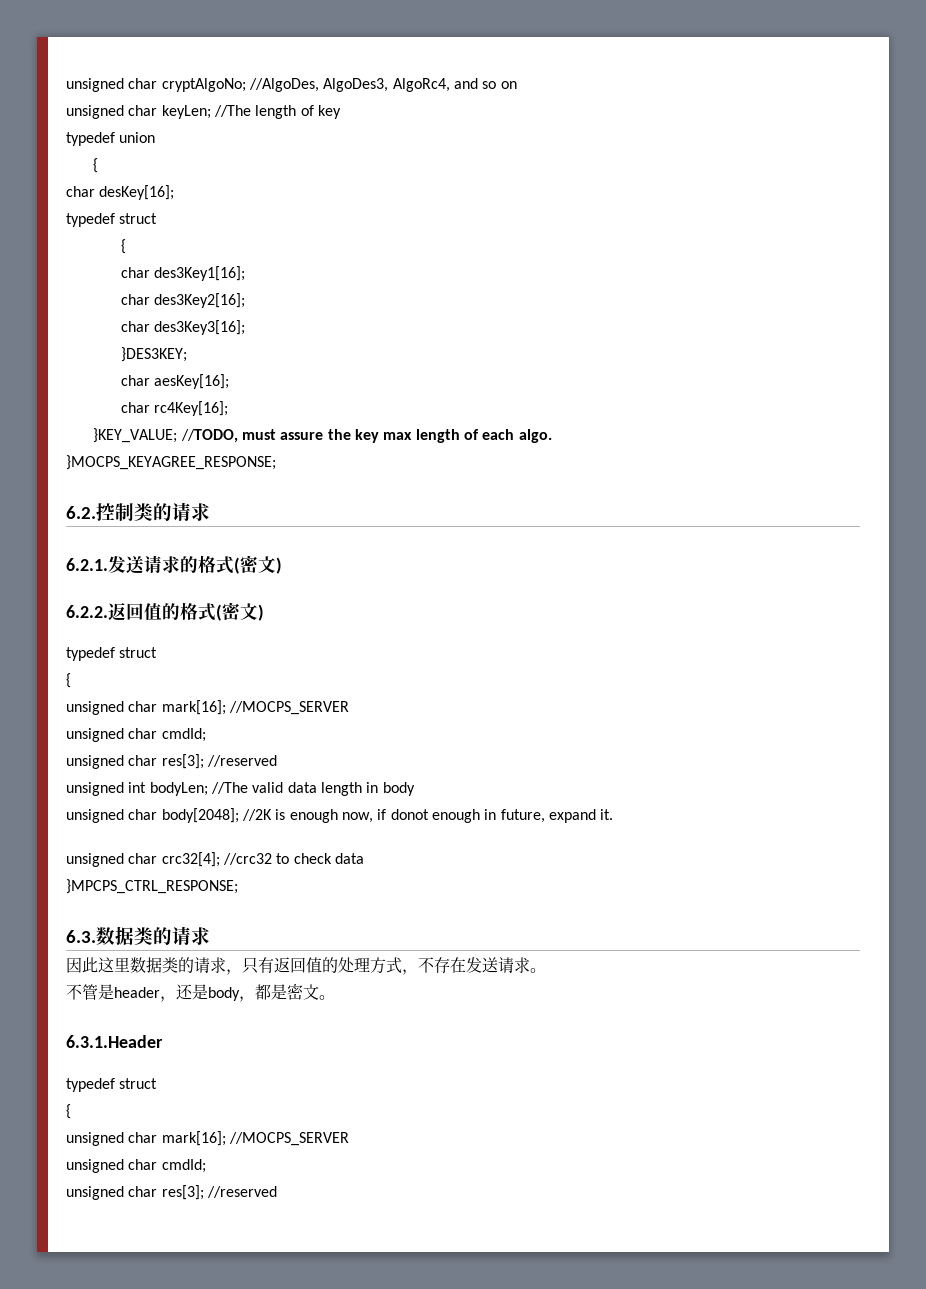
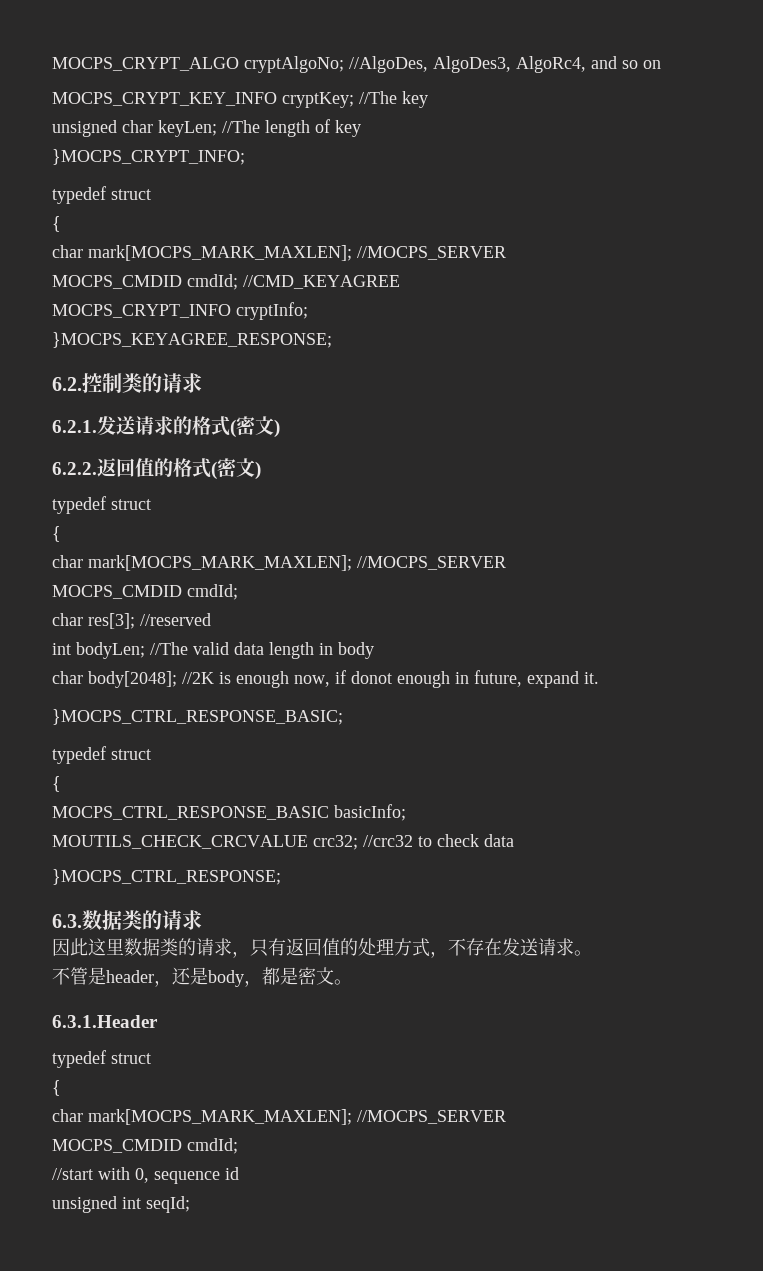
[66,78,158,92] unsigned char -> [52,57,239,71] MOCPS_CRYPT_ALGO
(517, 85) none -> [52,91,428,108] // MOCPS_CRYPT_KEY_INFO cryptKey; //The key
[66,132,156,146] [93,158,99,173] [66,185,175,200] [66,213,158,227] [120,239,126,254] [120,266,246,281] [120,293,246,308] [120,320,246,335] [120,347,187,362] [120,374,230,389] [120,401,229,416] [93,428,552,443] typedef union // { // char desKey[16]; // typedef struct // { // char des3Key1[16]; // char des3Key2[16]; // char des3Key3[16]; // }DES3KEY; // char aesKey[16]; // char rc4Key[16]; // }KEY_VALUE; //TODO, must assure the key max length of each algo. -> [52,149,245,165] [52,186,151,204] [52,216,61,232] [52,245,506,261] [52,274,400,290] [52,302,308,320] }MOCPS_CRYPT_INFO; // typedef struct // { // char mark[MOCPS_MARK_MAXLEN]; //MOCPS_SERVER // MOCPS_CMDID cmdId; //CMD_KEYAGREE // MOCPS_CRYPT_INFO cryptInfo;
[66,700,349,715] [66,728,206,742] [66,755,124,769] unsigned char mark[16]; //MOCPS_SERVER // unsigned char cmdId; // unsigned -> [52,555,506,571] [52,584,238,600] char mark[MOCPS_MARK_MAXLEN]; //MOCPS_SERVER // MOCPS_CMDID cmdId; //
[66,782,124,796] unsigned -> (211, 619) none
[66,809,124,823] unsigned -> (374, 650) none
[66,852,220,867] unsigned char crc32[4]; -> [52,709,343,725] [52,746,151,764] [52,776,61,792] [52,804,406,821] [52,835,358,850] }MOCPS_CTRL_RESPONSE_BASIC; // typedef struct // { // MOCPS_CTRL_RESPONSE_BASIC basicInfo; // MOUTILS_CHECK_CRCVALUE crc32;
[66,879,238,894] }MPCPS_CTRL_RESPONSE; -> [52,869,281,885] }MOCPS_CTRL_RESPONSE;
[66,1131,349,1146] [66,1159,206,1173] [66,1185,277,1200] unsigned char mark[16]; //MOCPS_SERVER // unsigned char cmdId; // unsigned char res[3]; //reserved -> [52,1109,506,1125] [52,1138,238,1154] [52,1167,239,1184] [52,1196,190,1213] char mark[MOCPS_MARK_MAXLEN]; //MOCPS_SERVER // MOCPS_CMDID cmdId; // //start with 0, sequence id // unsigned int seqId;

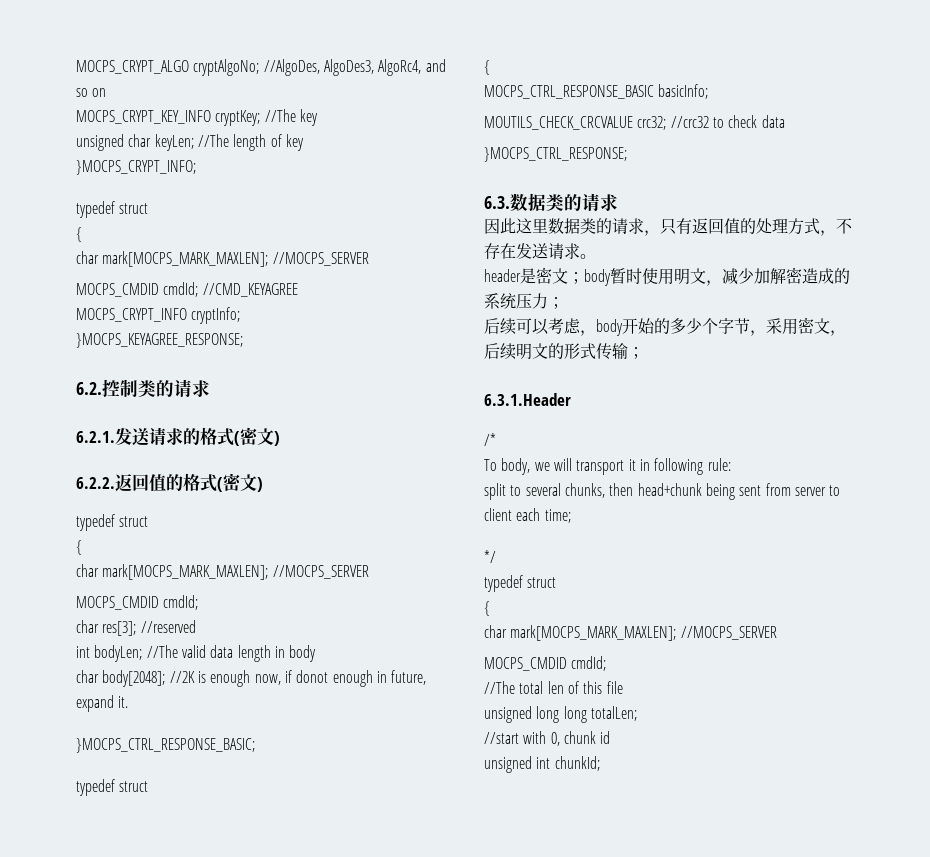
[52,967,352,987] [52,1015,158,1028] [52,1050,151,1068] [52,1080,61,1096] [52,1109,506,1125] [52,1138,238,1154] 不管是header，还是body，都是密文。 // 6.3.1.Header // typedef struct // { // char mark[MOCPS_MARK_MAXLEN]; //MOCPS_SERVER // MOCPS_CMDID cmdId; -> [484,267,850,286] [484,293,564,309] [484,317,846,336] [484,343,644,360] [484,393,571,406] [484,433,496,446] [484,458,731,475] [484,483,841,500] [484,508,571,523] [484,550,496,563] [484,575,557,592] [484,601,490,616] [484,625,777,641] [484,656,607,671] [484,681,623,694] [484,706,637,723] header是密文；body暂时使用明文，减少加解密造成的系统压力； // 后续可以考虑，body开始的多少个字节，采用密文，后续明文的形式传输； // 6.3.1.Header // /* // To body, we will transport it in following rule: // split to several chunks, then head+chunk being sent from server to client each time; // */ // typedef struct // { // char mark[MOCPS_MARK_MAXLEN]; //MOCPS_SERVER // MOCPS_CMDID cmdId; // //The total len of this file // unsigned long long totalLen;
[154,1171,220,1184] sequence -> [563,731,596,744] chunk
[146,1196,190,1213] seqId; -> [554,756,600,771] chunkId;

